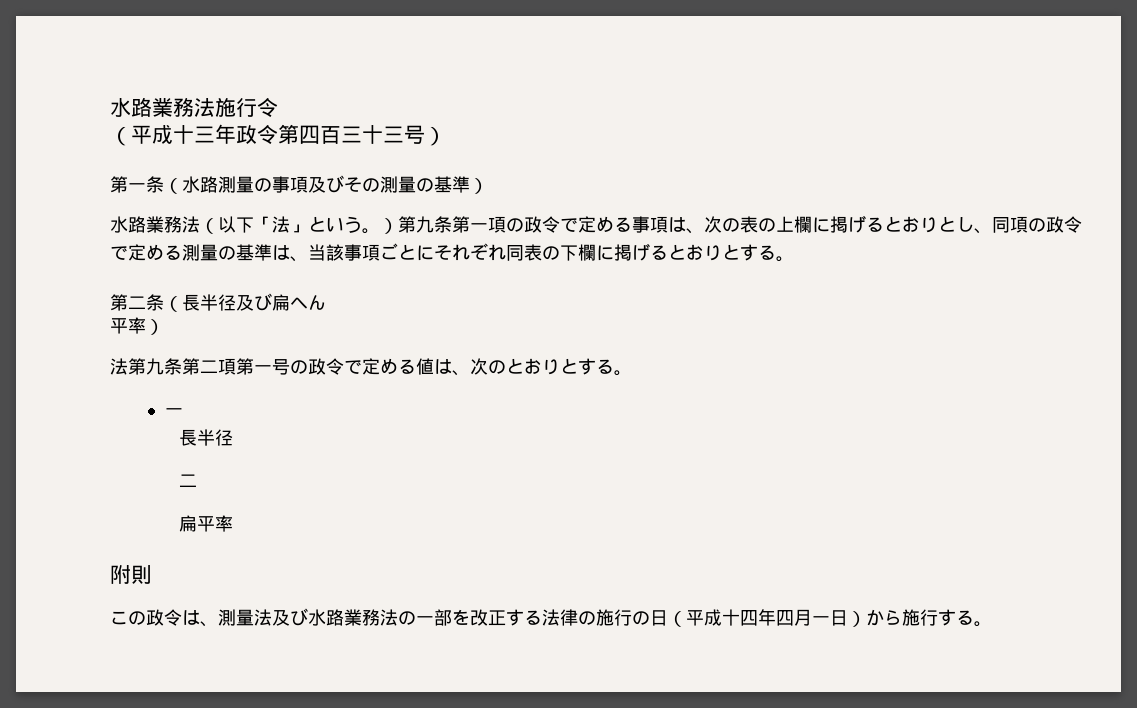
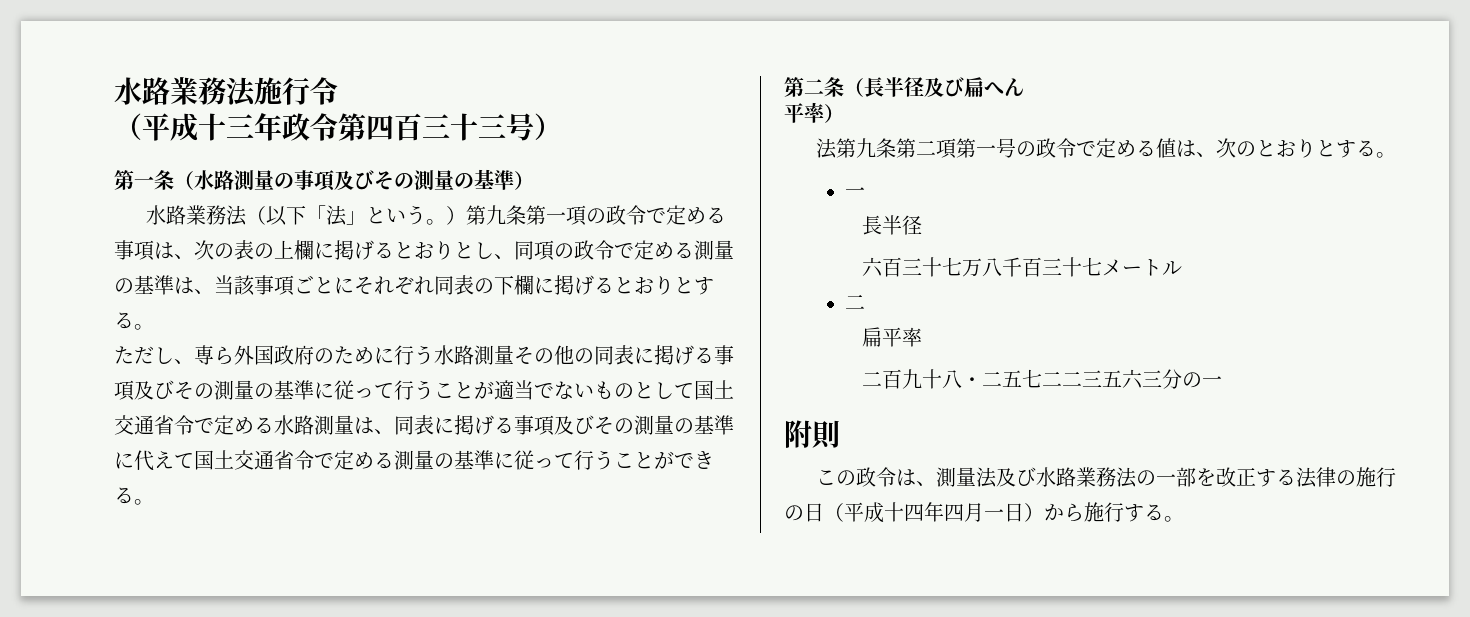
(794, 259) none -> [114,345,734,365] [114,380,734,401] [114,415,734,436] [114,450,714,471] [114,487,154,505] // ただし、専ら外国政府のために行う水路測量その他の同表に掲げる事項及びその測量の基準に従って行うことが適当でないものとして国土交通省令で定める水路測量は、同表に掲げる事項及びその測量の基準に代えて国土交通省令で定める測量の基準に従って行うことができる。
[179,474,198,487] [179,515,234,532] 二 // 扁平率 -> [862,257,1183,277] [845,294,866,310] [862,327,923,347] [862,369,1223,389] 六百三十七万八千百三十七メートル // 二 // 扁平率 // 二百九十八・二五七二二三五六三分の一

